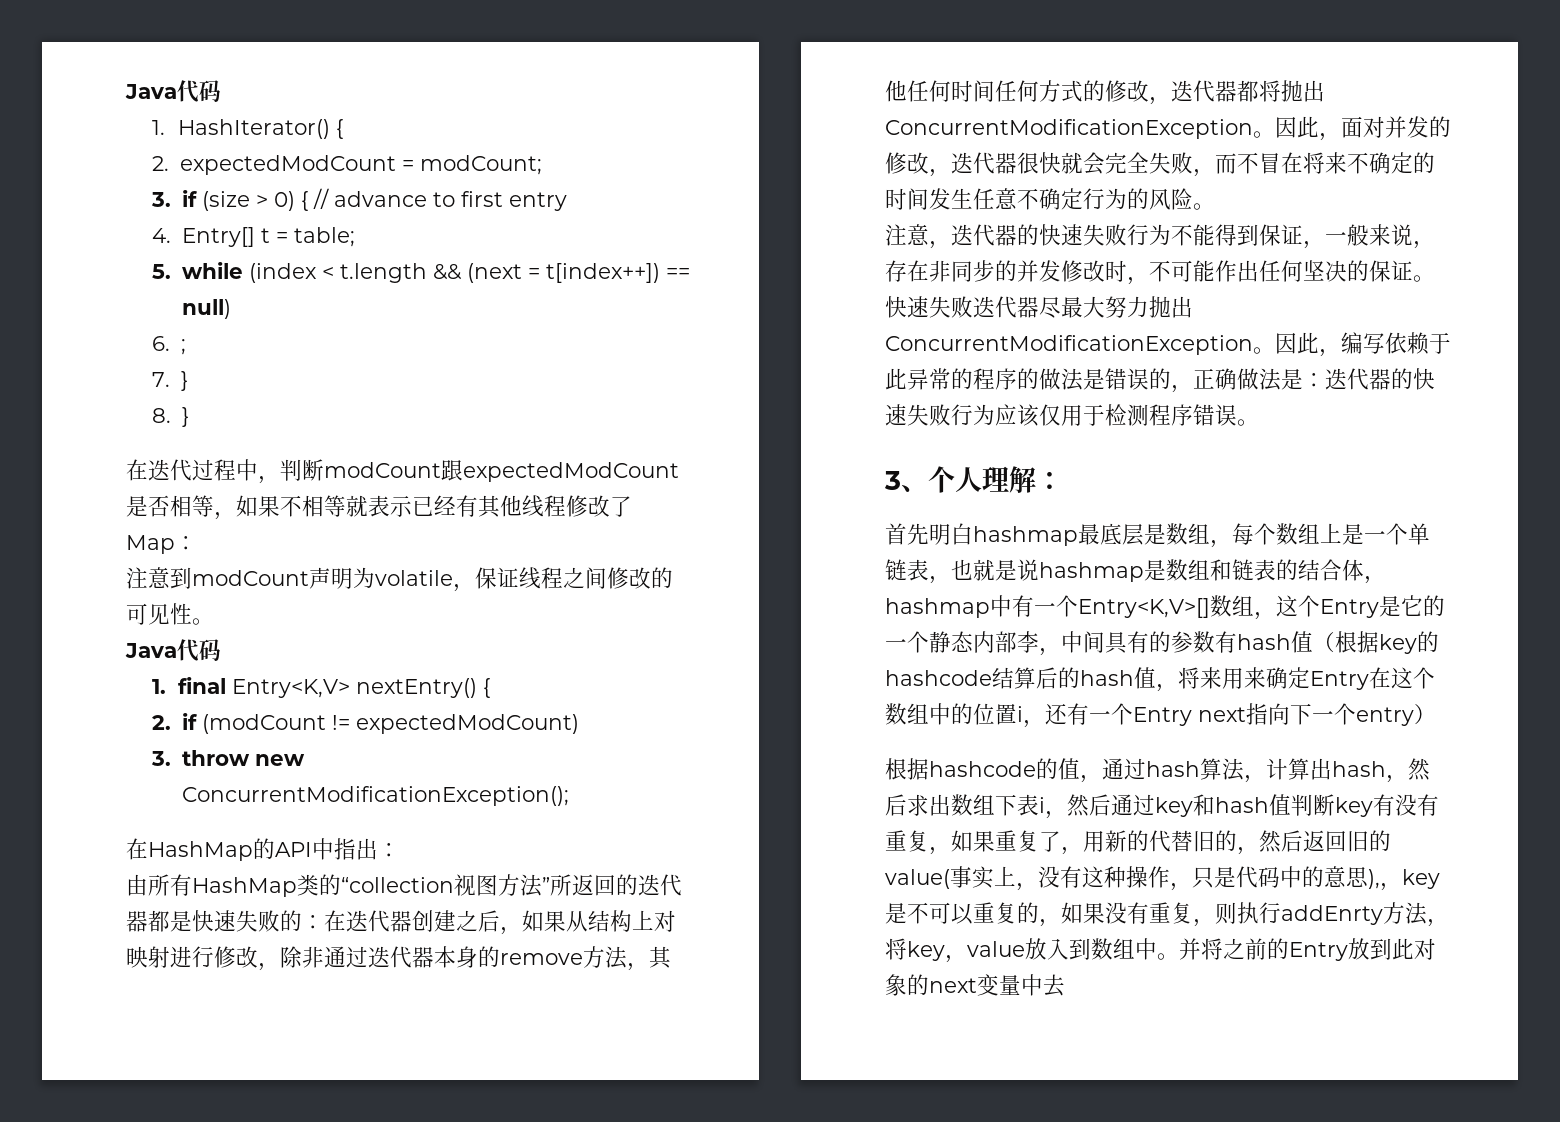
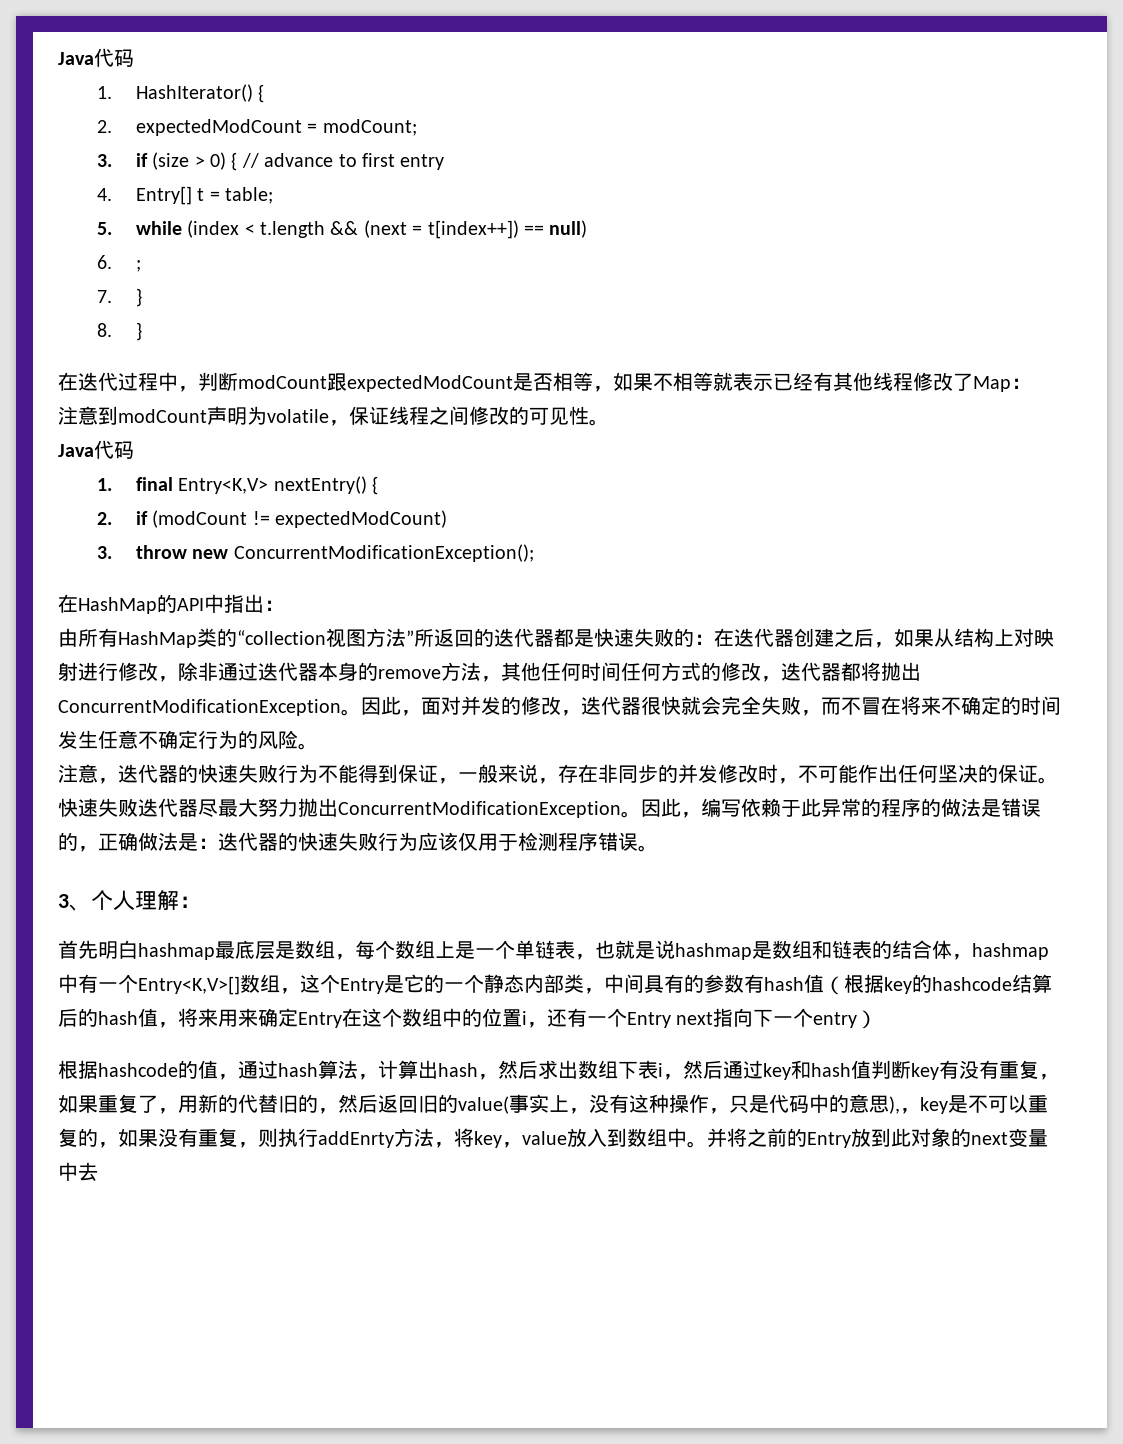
[1017,631,1039,653] 李 -> [564,974,584,993] 类

